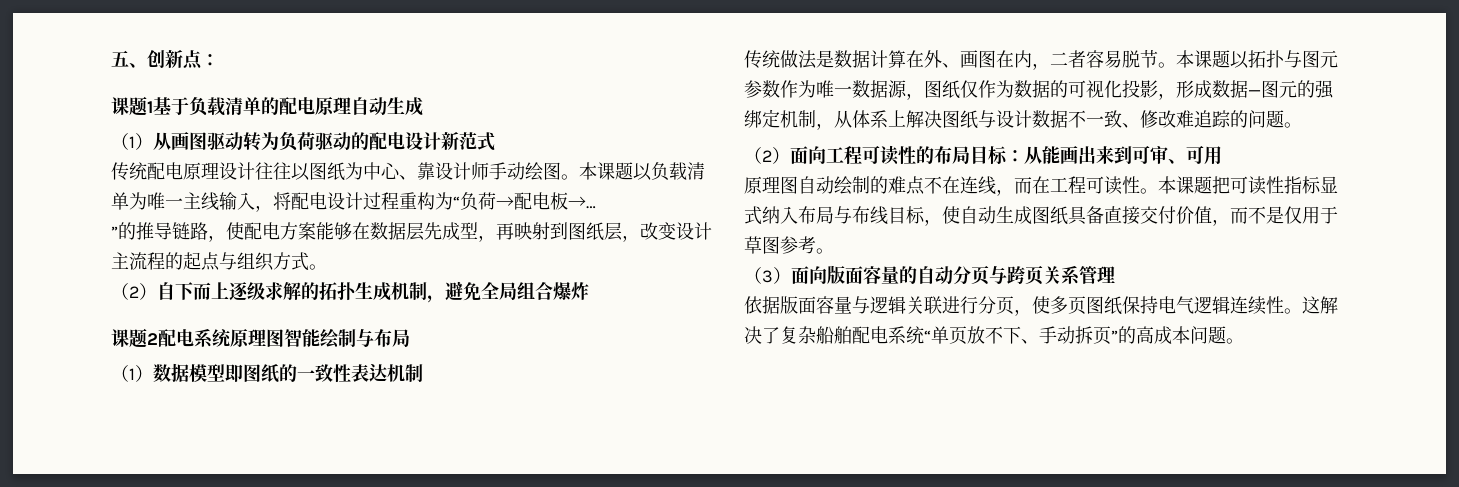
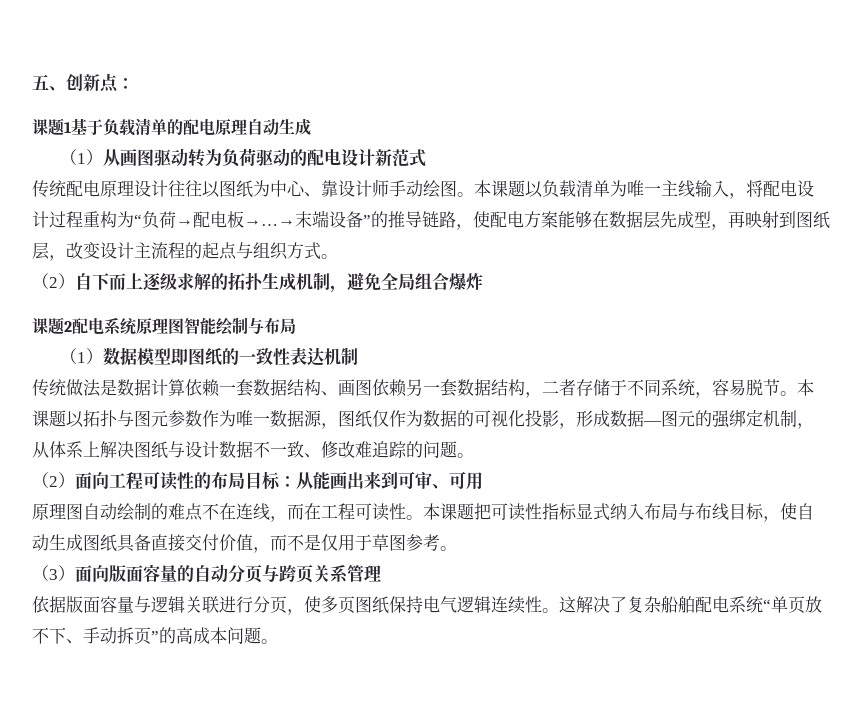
[568,196,596,209] →… // -> [244,210,363,228] →…→末端设备
[906,50,1086,70] 在外、画图在内，二者 -> [185,379,712,398] 依赖一套数据结构、画图依赖另一套数据结构，二者存储于不同系统，

